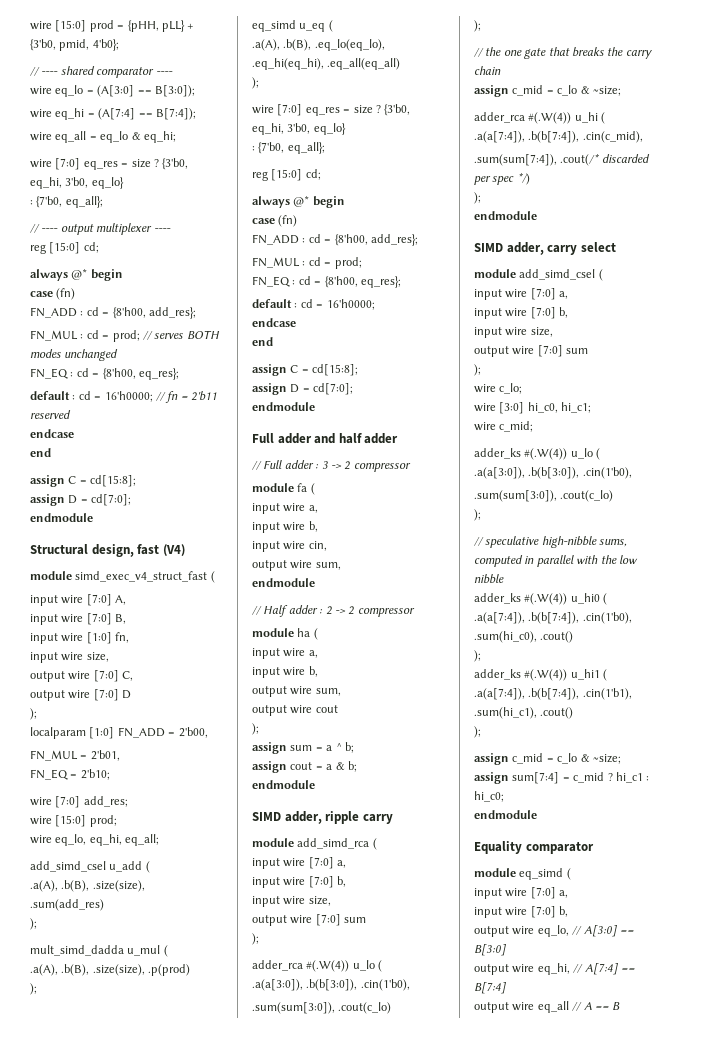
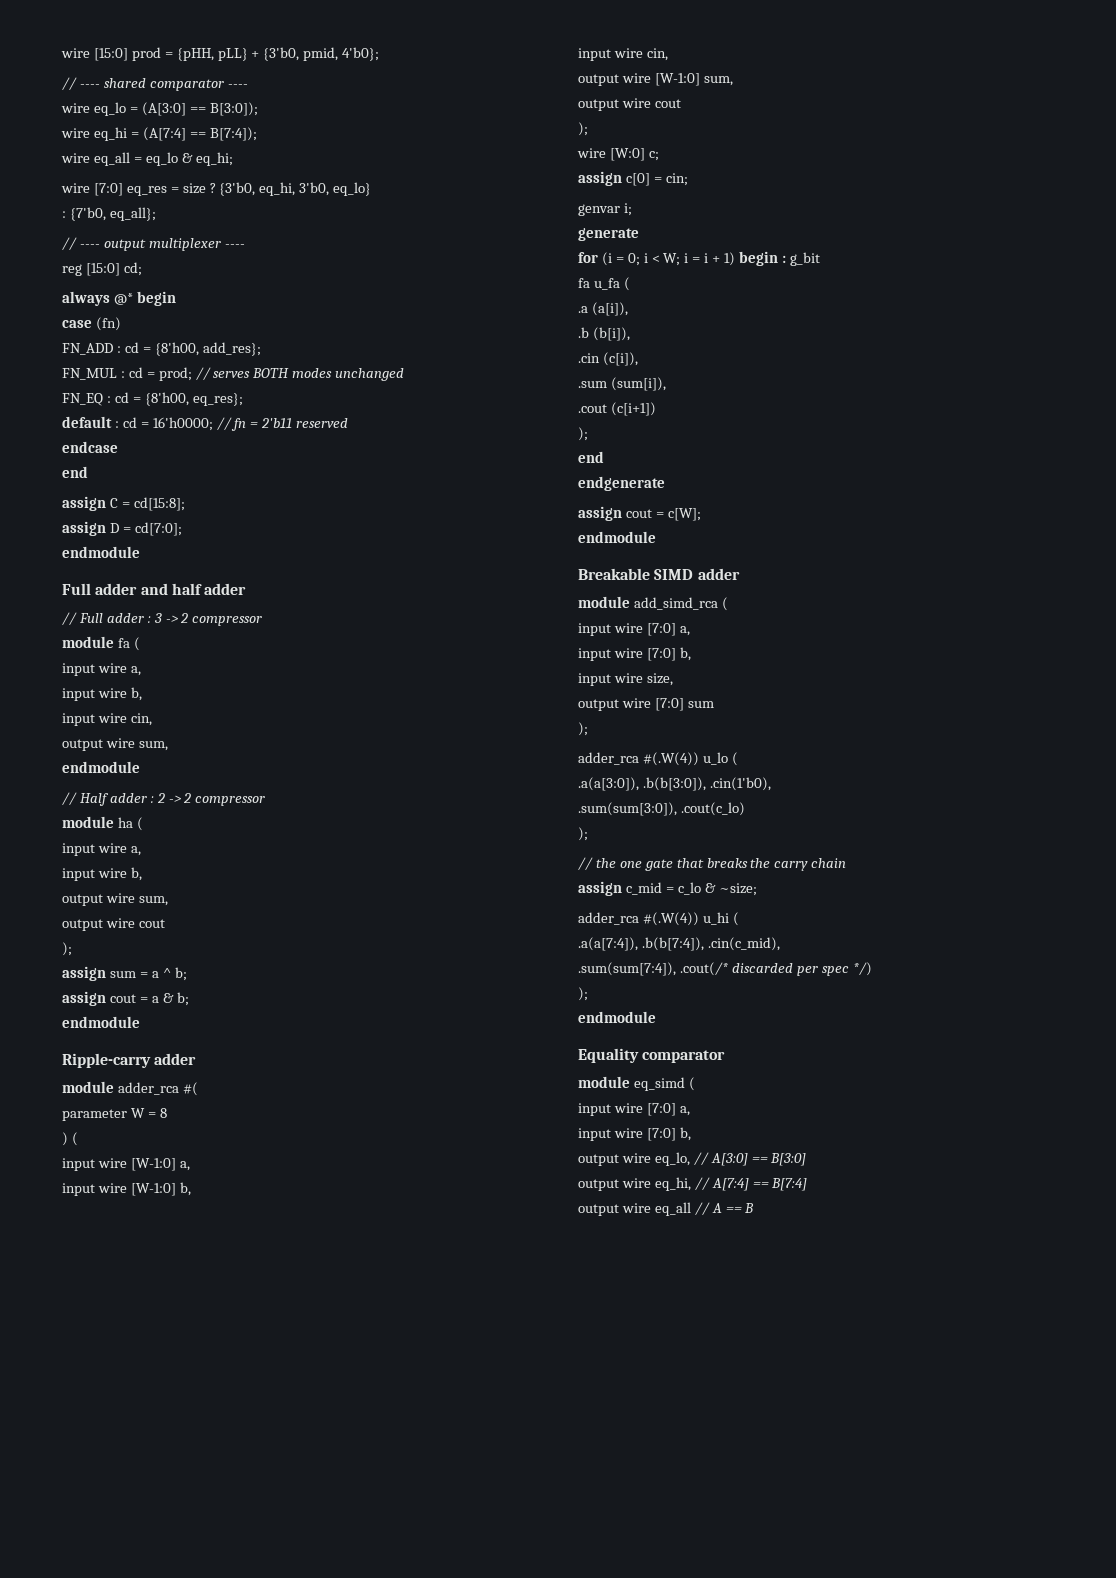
[30,544,185,557] [30,571,215,583] [30,594,127,606] [30,613,127,625] [30,632,130,644] [30,652,109,663] [30,670,134,682] [30,689,132,701] [30,708,37,720] [30,727,208,739] [30,750,120,761] [30,769,110,780] [30,796,128,808] [30,815,117,827] [30,834,160,846] [30,861,150,873] [30,880,145,892] [30,899,104,911] [30,918,37,930] [30,945,168,957] [30,964,191,976] [30,983,37,995] [252,20,333,32] [252,39,385,51] [252,58,401,70] [252,77,259,89] [252,104,411,116] [252,123,346,135] [252,142,325,154] [252,169,321,181] [252,196,345,208] [252,215,298,227] [252,234,418,246] [252,257,362,269] [252,276,401,288] [252,299,375,310] [252,318,296,327] [252,337,273,346] [252,364,359,376] [252,383,354,395] [252,402,315,411] // Structural design, fast (V4) // module simd_exec_v4_struct_fast ( // input wire [7:0] A, // input wire [7:0] B, // input wire [1:0] fn, // input wire size, // output wire [7:0] C, // output wire [7:0] D // ); // localparam [1:0] FN_ADD = 2'b00, // FN_MUL = 2'b01, // FN_EQ = 2'b10; // wire [7:0] add_res; // wire [15:0] prod; // wire eq_lo, eq_hi, eq_all; // add_simd_csel u_add ( // .a(A), .b(B), .size(size), .sum(add_res) // ); // mult_simd_dadda u_mul ( // .a(A), .b(B), .size(size), .p(prod) // ); // eq_simd u_eq ( // .a(A), .b(B), .eq_lo(eq_lo), .eq_hi(eq_hi), .eq_all(eq_all) // ); // wire [7:0] eq_res = size ? {3'b0, eq_hi, 3'b0, eq_lo} // : {7'b0, eq_all}; // reg [15:0] cd; // always @* begin // case (fn) // FN_ADD : cd = {8'h00, add_res}; // FN_MUL : cd = prod; // FN_EQ : cd = {8'h00, eq_res}; // default : cd = 16'h0000; // endcase // end // assign C = cd[15:8]; // assign D = cd[7:0]; // endmodule -> (140, 552) none
[252,811,393,824] SIMD adder, ripple carry -> [62,1053,197,1068] [62,1081,198,1096] [62,1108,167,1121] [62,1132,78,1146] [62,1158,190,1171] [62,1182,191,1196] [578,48,668,61] [578,73,733,86] [578,98,681,111] [578,122,588,136] [577,148,659,161] [578,171,688,186] [578,203,632,216] [578,228,639,241] [578,251,820,266] [578,277,630,291] [578,302,628,316] [578,327,630,341] [578,352,638,366] [578,377,666,391] [578,402,656,416] [578,427,588,441] [578,451,604,463] [578,476,665,491] [578,506,701,521] [578,531,656,543] [578,568,740,580] Ripple-carry adder // module adder_rca #( // parameter W = 8 // ) ( // input wire [W-1:0] a, // input wire [W-1:0] b, // input wire cin, // output wire [W-1:0] sum, // output wire cout // ); // wire [W:0] c; // assign c[0] = cin; // genvar i; // generate // for (i = 0; i < W; i = i + 1) begin : g_bit // fa u_fa ( // .a (a[i]), // .b (b[i]), // .cin (c[i]), // .sum (sum[i]), // .cout (c[i+1]) // ); // end // endgenerate // assign cout = c[W]; // endmodule // Breakable SIMD adder
[474,242,616,255] [474,269,603,281] [474,288,569,300] [474,307,569,319] [474,327,553,338] [474,345,589,357] [474,364,481,376] [474,383,523,394] [474,402,592,414] [474,421,534,432] [474,448,601,460] [474,467,632,479] [474,490,614,502] [474,509,481,521] [474,536,628,548] [474,555,638,567] [474,574,504,584] [474,593,608,605] [474,612,632,624] [474,631,574,643] [474,650,481,662] [474,669,608,681] [474,688,632,700] [474,707,574,719] [474,726,481,738] [474,753,621,765] [474,772,650,784] [474,791,504,802] [474,810,537,819] // SIMD adder, carry select // module add_simd_csel ( // input wire [7:0] a, // input wire [7:0] b, // input wire size, // output wire [7:0] sum // ); // wire c_lo; // wire [3:0] hi_c0, hi_c1; // wire c_mid; // adder_ks #(.W(4)) u_lo ( // .a(a[3:0]), .b(b[3:0]), .cin(1'b0), // .sum(sum[3:0]), .cout(c_lo) // ); // // speculative high-nibble sums, computed in parallel with the low nibble // adder_ks #(.W(4)) u_hi0 ( // .a(a[7:4]), .b(b[7:4]), .cin(1'b0), .sum(hi_c0), .cout() // ); // adder_ks #(.W(4)) u_hi1 ( // .a(a[7:4]), .b(b[7:4]), .cin(1'b1), .sum(hi_c1), .cout() // ); // assign c_mid = c_lo & ~size; // assign sum[7:4] = c_mid ? hi_c1 : hi_c0; // endmodule -> (656, 1017) none

